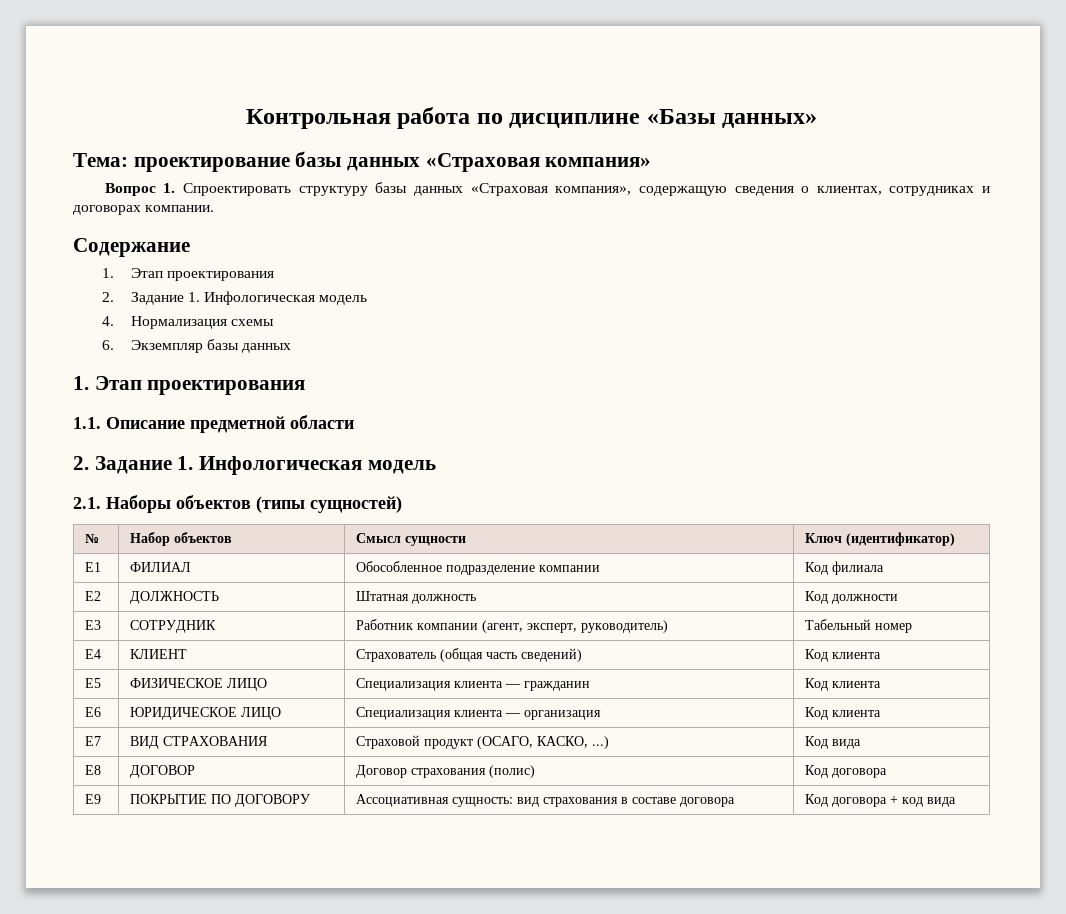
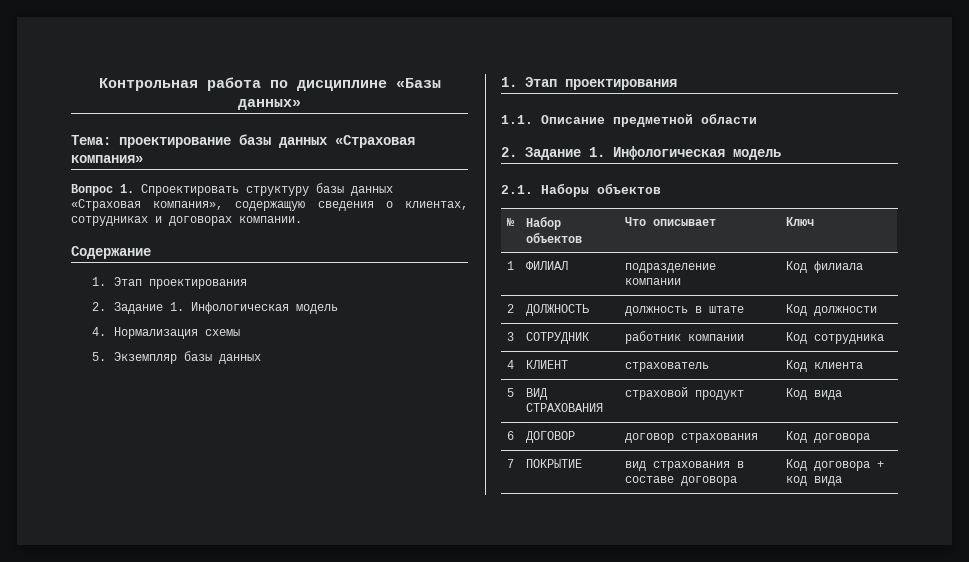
[101,340,114,350] 6. -> [92,352,107,361] 5.
[256,496,402,513] (типы сущностей) -> (661, 188) none
[356,533,467,546] Смысл сущности -> [624,217,716,226] Что описывает
[846,532,956,546] [85,562,102,572] (идентификатор) // E1 -> [506,261,514,270] // 1
[356,561,443,572] Обособленное -> (568, 265) none
[85,591,102,601] E2 -> [506,304,514,313] 2
[356,591,410,601] Штатная -> (589, 310) none
(477, 599) none -> [694,306,744,313] в штате
[85,620,102,630] E3 -> [506,332,514,341] 3
[356,619,669,633] [805,619,913,633] [85,649,102,659] [130,649,188,659] [356,648,583,662] [805,649,882,662] [85,678,102,688] [130,678,268,691] [356,678,591,691] [805,678,882,691] [85,707,102,717] [130,707,282,720] [356,707,602,720] [805,707,882,720] [85,736,102,746] Работник компании (агент, эксперт, руководитель) | Табельный номер // E4 | КЛИЕНТ | Страхователь (общая часть сведений) | Код клиента // E5 | ФИЗИЧЕСКОЕ ЛИЦО | Специализация клиента — гражданин | Код клиента // E6 | ЮРИДИЧЕСКОЕ ЛИЦО | Специализация клиента — организация | Код клиента // E7 -> [624,331,744,344] [785,332,884,344] [506,360,514,369] [525,360,568,369] [624,362,709,372] [785,360,863,372] [506,388,514,397] работник компании | Код сотрудника // 4 | КЛИЕНТ | страхователь | Код клиента // 5
[356,735,421,749] Страховой -> [624,387,688,400] страховой
[477,736,610,749] (ОСАГО, КАСКО, ...) -> (744, 395) none
[85,765,102,775] E8 -> [506,431,514,440] 6
[356,765,536,778] Договор страхования (полис) -> [624,433,758,443] договор страхования
[85,794,102,804] E9 -> [506,459,514,468] 7
[211,794,311,807] [356,794,514,807] ПО ДОГОВОРУ | Ассоциативная сущность: -> (582, 463) |

